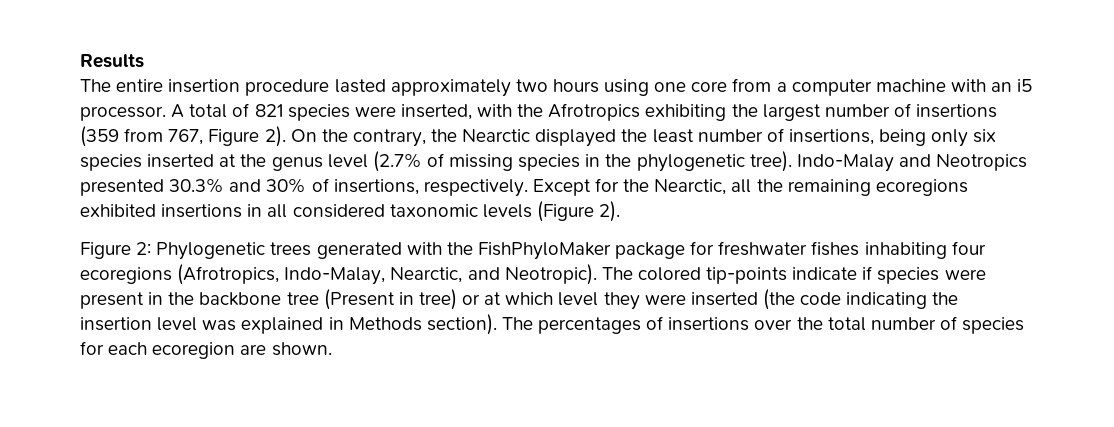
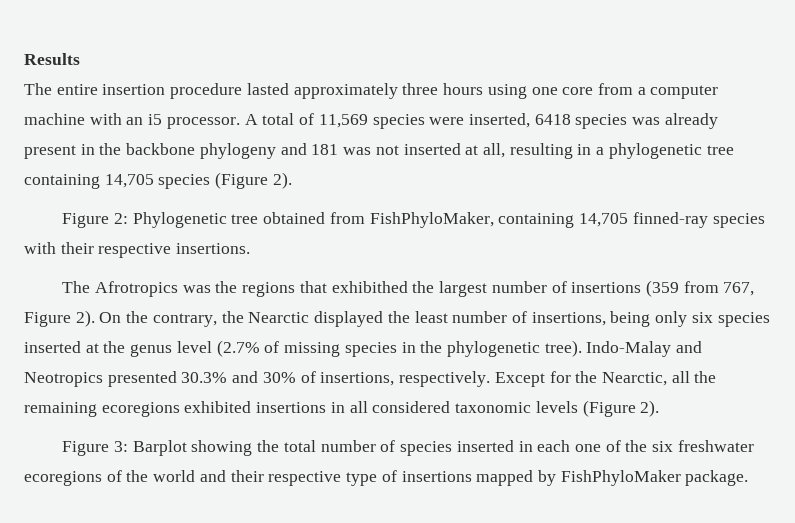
[515,79,548,92] two -> [402,83,439,95] three
[254,104,283,117] 821 -> [318,114,368,128] 11,569
[477,103,727,121] with the Afrotropics exhibiting -> [534,113,718,129] [24,143,734,159] [24,172,292,189] [62,212,765,228] [24,242,251,258] [62,281,408,297] 6418 species was already present in the backbone phylogeny and 181 was not inserted at all, resulting in a phylogenetic tree containing 14,705 species (Figure 2). // Figure 2: Phylogenetic tree obtained from FishPhyloMaker, containing 14,705 finned-ray species with their respective insertions. // The Afrotropics was the regions that exhibithed
[136,241,986,260] [80,264,986,285] [80,289,959,310] [80,314,793,335] 2: Phylogenetic trees generated with the FishPhyloMaker package for freshwater fishes inhabiting four ecoregions (Afrotropics, Indo-Malay, Nearctic, and Neotropic). The colored tip-points indicate if species were present in the backbone tree (Present in tree) or at which level they were inserted (the code indicating the insertion level was explained in Methods section). The percentages of insertions over -> [114,440,253,456] 3: Barplot showing
[80,341,332,359] for each ecoregion are shown. -> [456,440,754,452] [24,470,749,486] inserted in each one of the six freshwater ecoregions of the world and their respective type of insertions mapped by FishPhyloMaker package.

